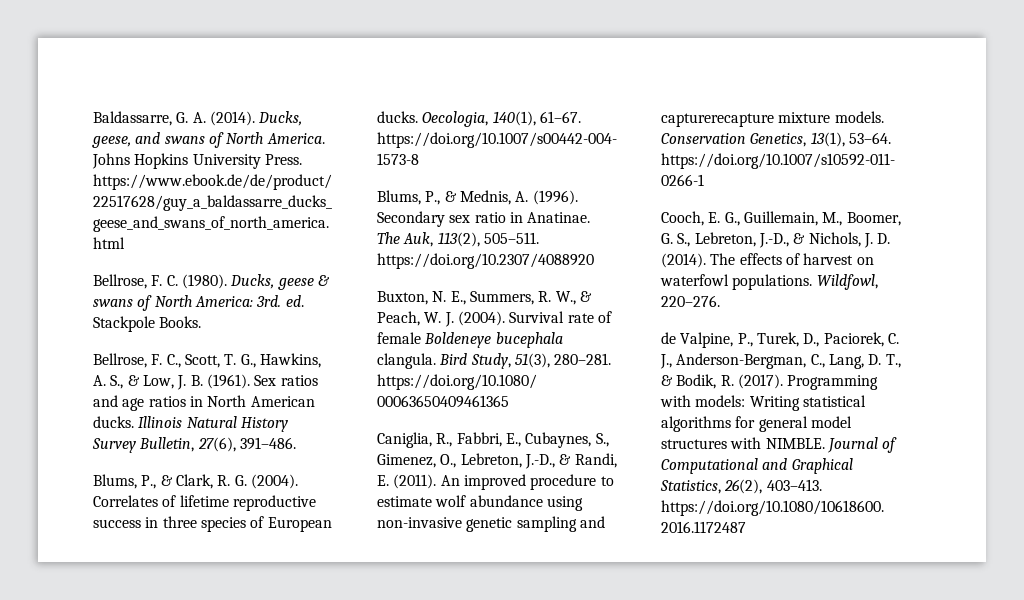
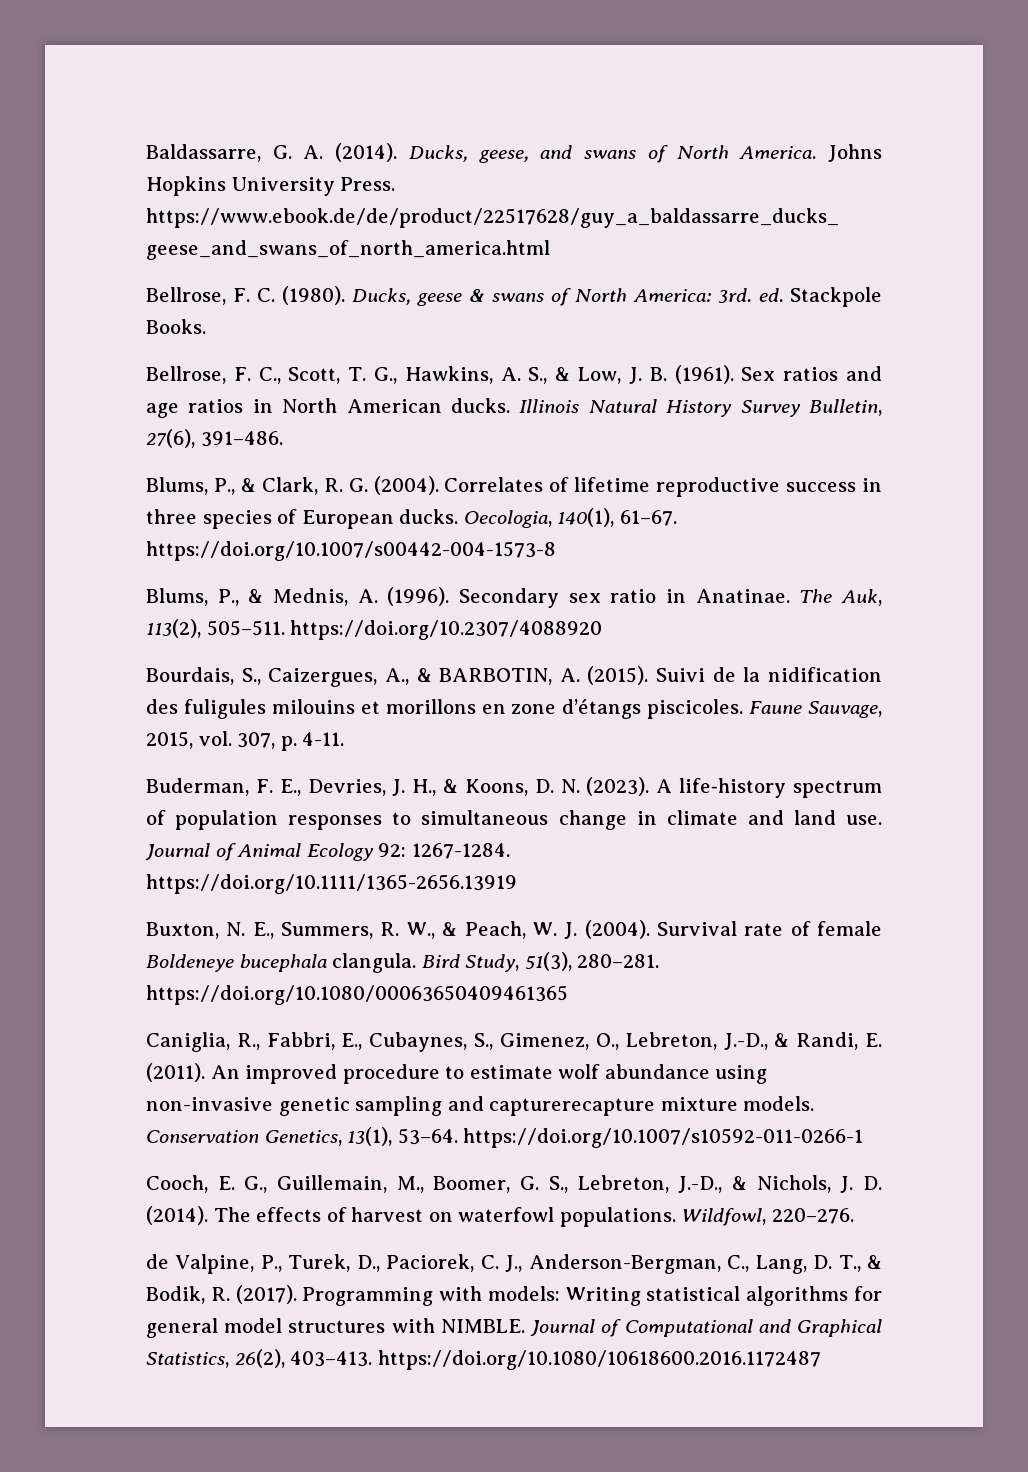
(594, 261) none -> [146,666,882,687] [146,699,882,719] [146,731,345,751] [146,777,883,798] [146,810,883,830] [145,843,510,861] [146,874,517,894] // Bourdais, S., Caizergues, A., & BARBOTIN, A. (2015). Suivi de la nidification des fuligules milouins et morillons en zone d’étangs piscicoles. Faune Sauvage, 2015, vol. 307, p. 4-11. // Buderman, F. E., Devries, J. H., & Koons, D. N. (2023). A life‐history spectrum of population responses to simultaneous change in climate and land use. Journal of Animal Ecology 92: 1267-1284. https://doi.org/10.1111/1365-2656.13919

